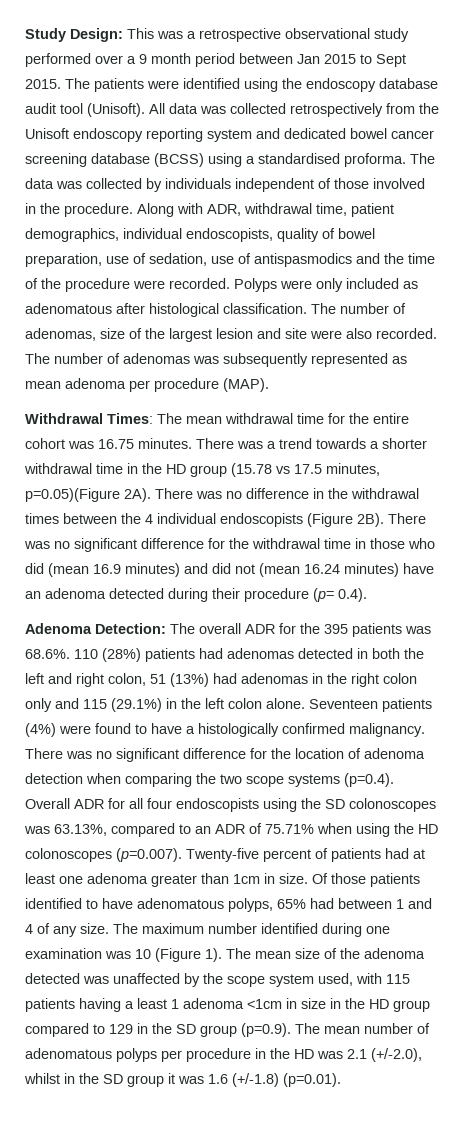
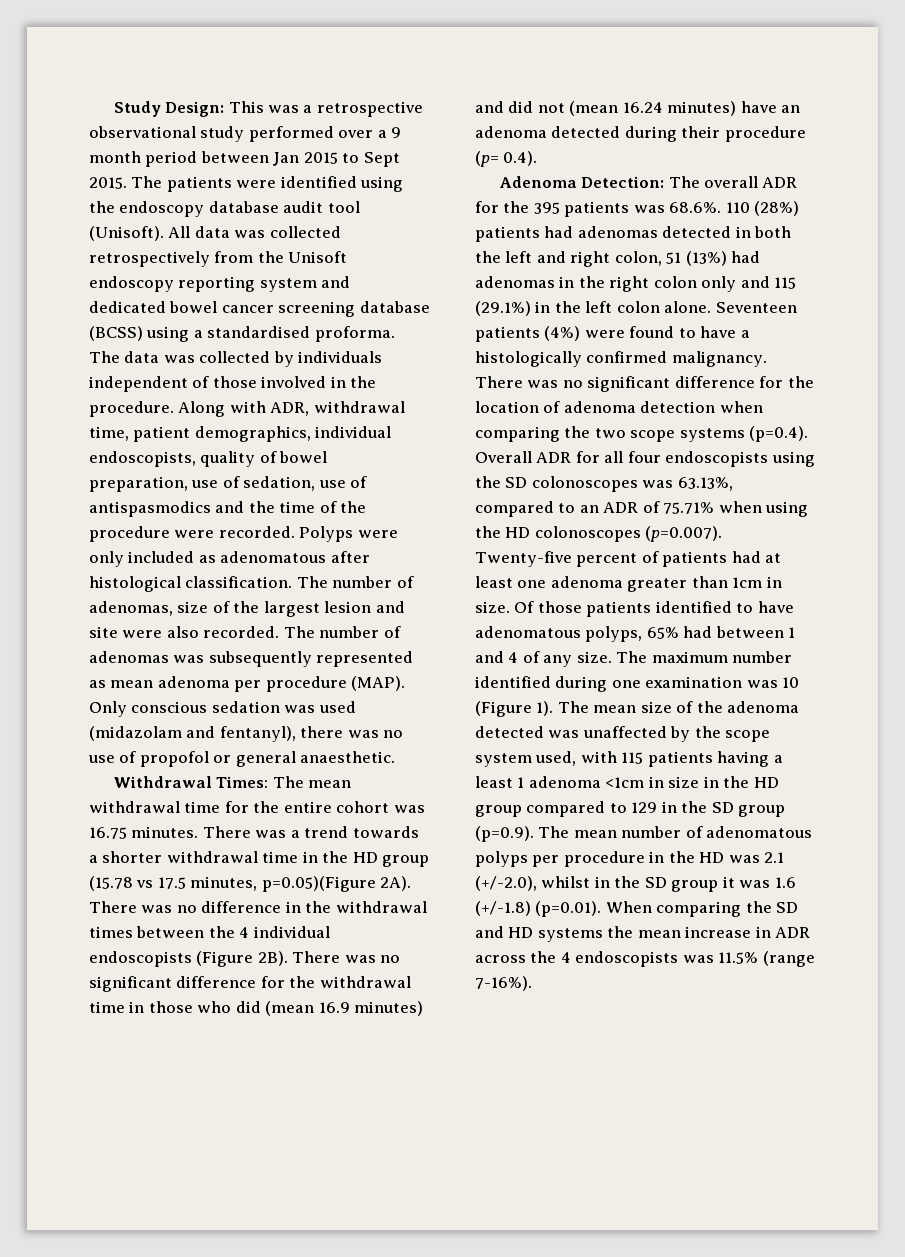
(269, 385) none -> [89,701,356,717] [89,726,404,742] [88,751,396,767] Only conscious sedation was used (midazolam and fentanyl), there was no use of propofol or general anaesthetic.
(341, 1080) none -> [605,901,799,917] [475,926,811,942] [475,951,815,967] [475,976,532,991] When comparing the SD and HD systems the mean increase in ADR across the 4 endoscopists was 11.5% (range 7-16%).

